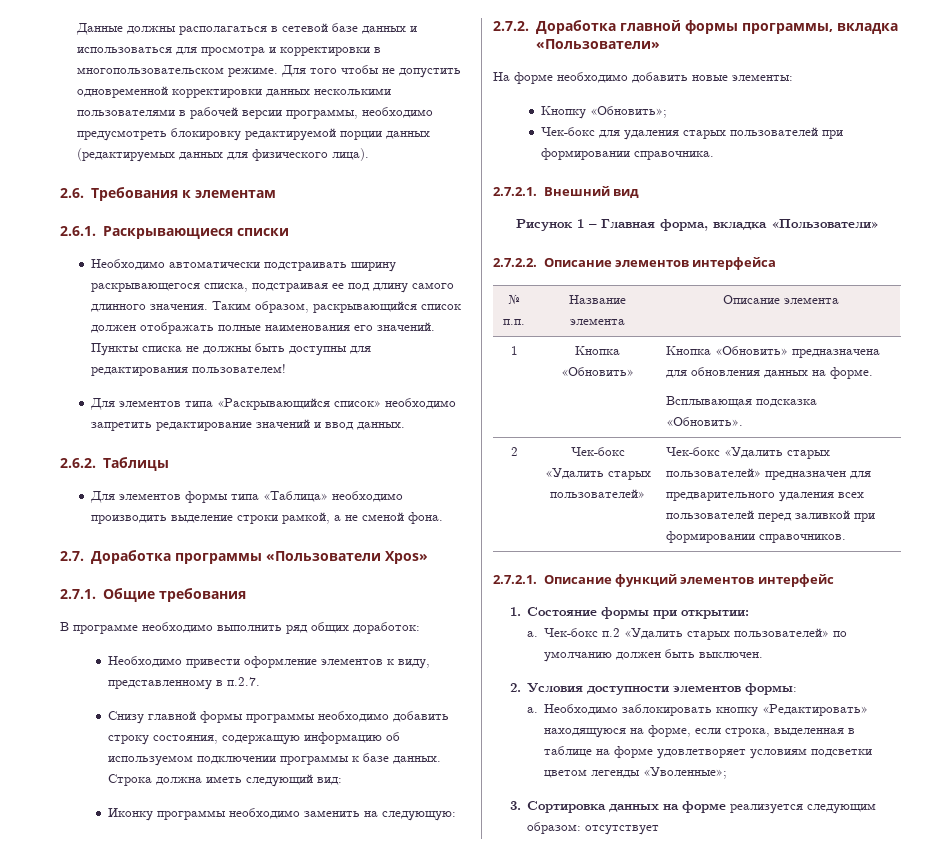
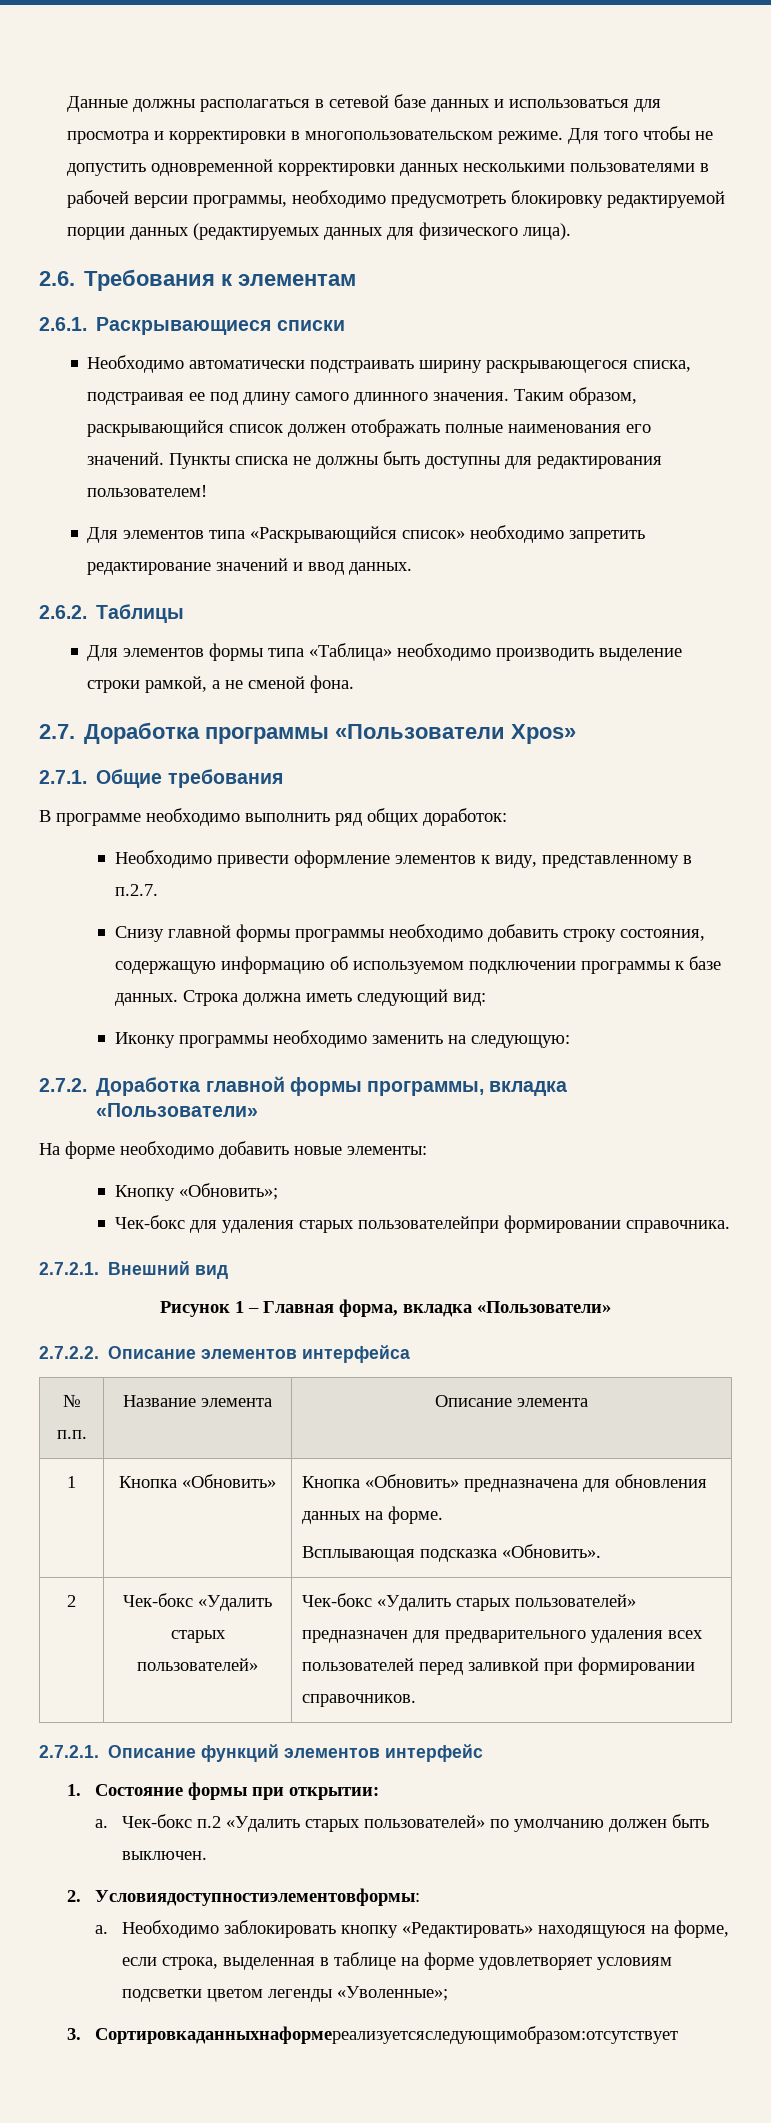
[729,127,843,139] пользователей при -> [358,1216,500,1233] пользователейпри
[527,683,798,695] Условия доступности элементов формы: -> [94,1888,420,1906] Условиядоступностиэлементовформы:
[527,801,877,814] [527,822,660,835] Сортировка данных на форме реализуется следующим образом: отсутствует -> [94,2026,678,2044] Сортировкаданныхнаформереализуетсяследующимобразом:отсутствует

